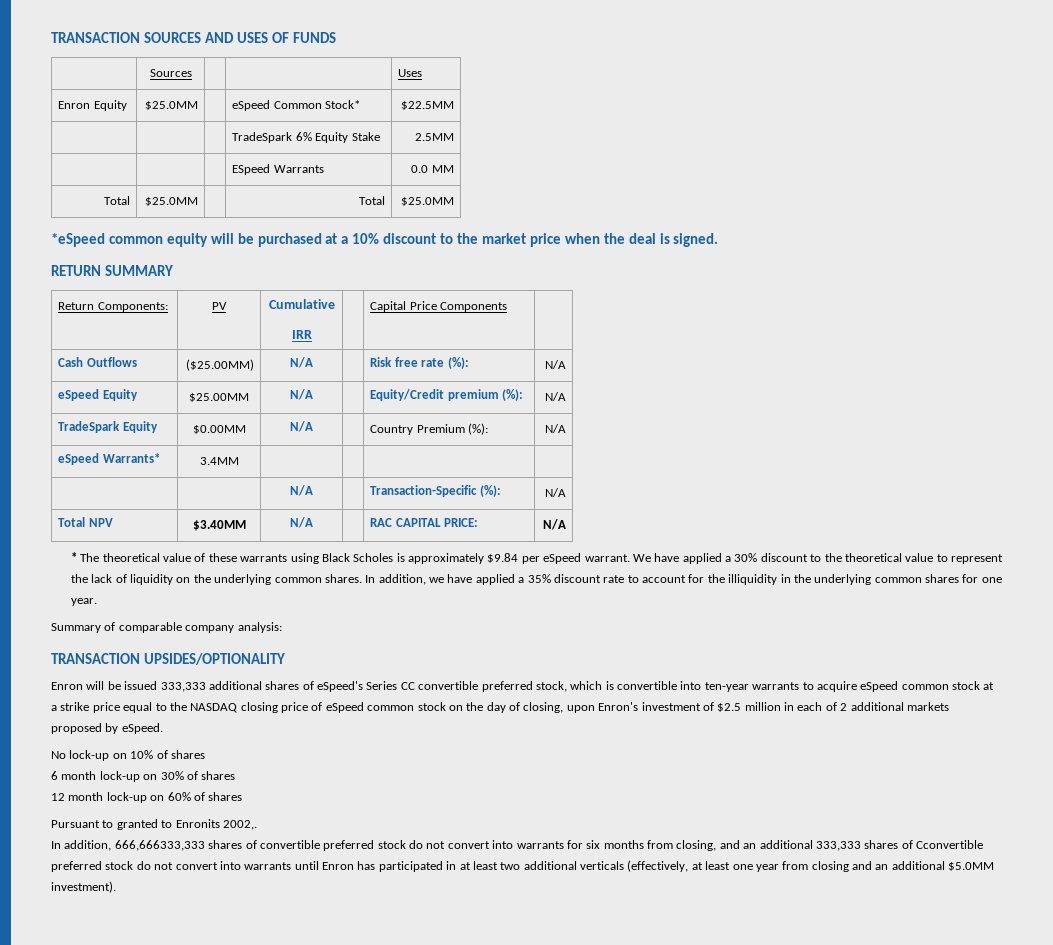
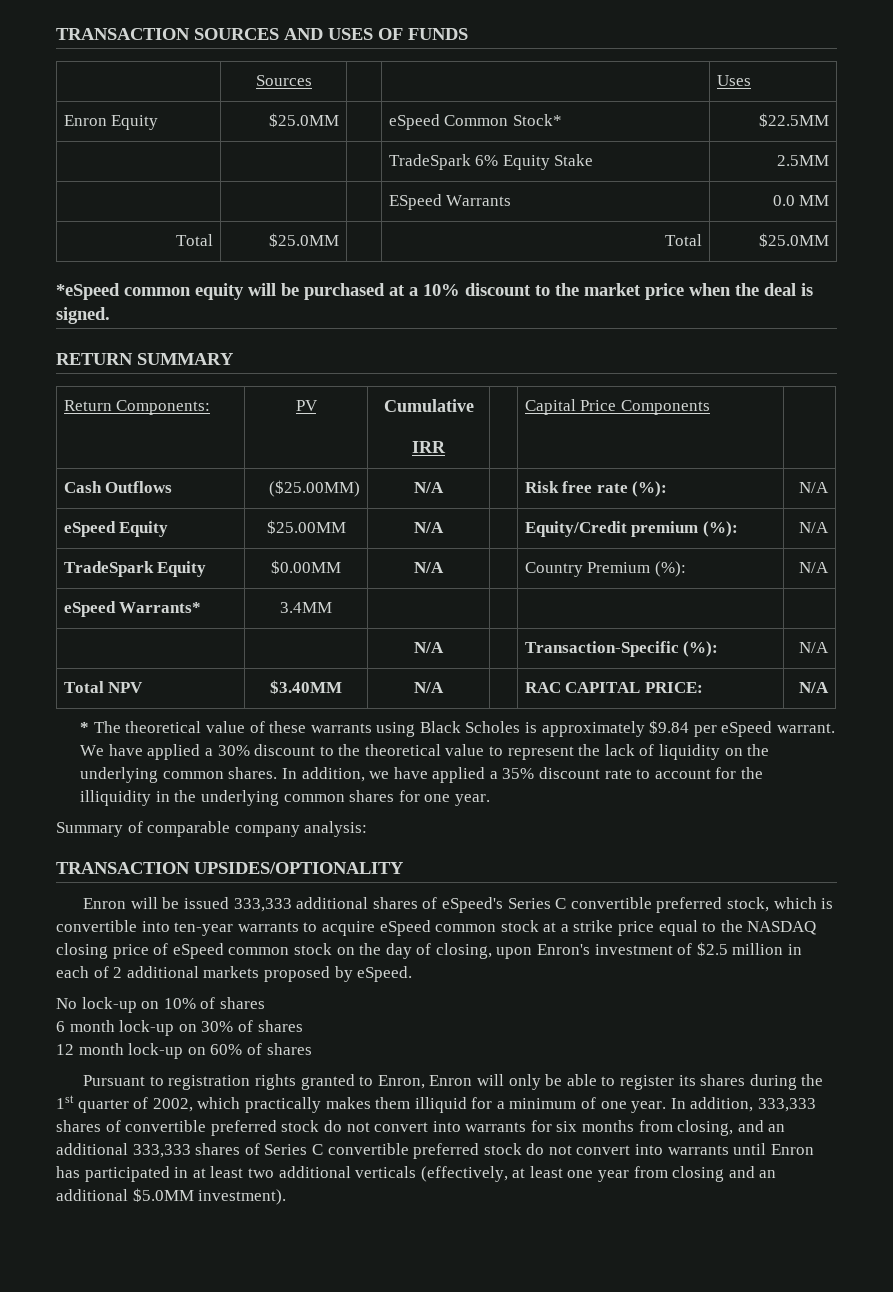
[400,682,415,690] CC -> [555,898,567,909] C
[116,819,257,830] [51,840,205,851] granted to Enronits 2002,. // In addition, 666,666333,333 -> [168,1074,824,1090] [56,1095,817,1113] registration rights granted to Enron, Enron will only be able to register its shares during the 1st quarter of 2002, which practically makes them illiquid for a minimum of one year. In addition, 333,333
[916,840,983,849] Cconvertible -> [264,1143,409,1155] Series C convertible

